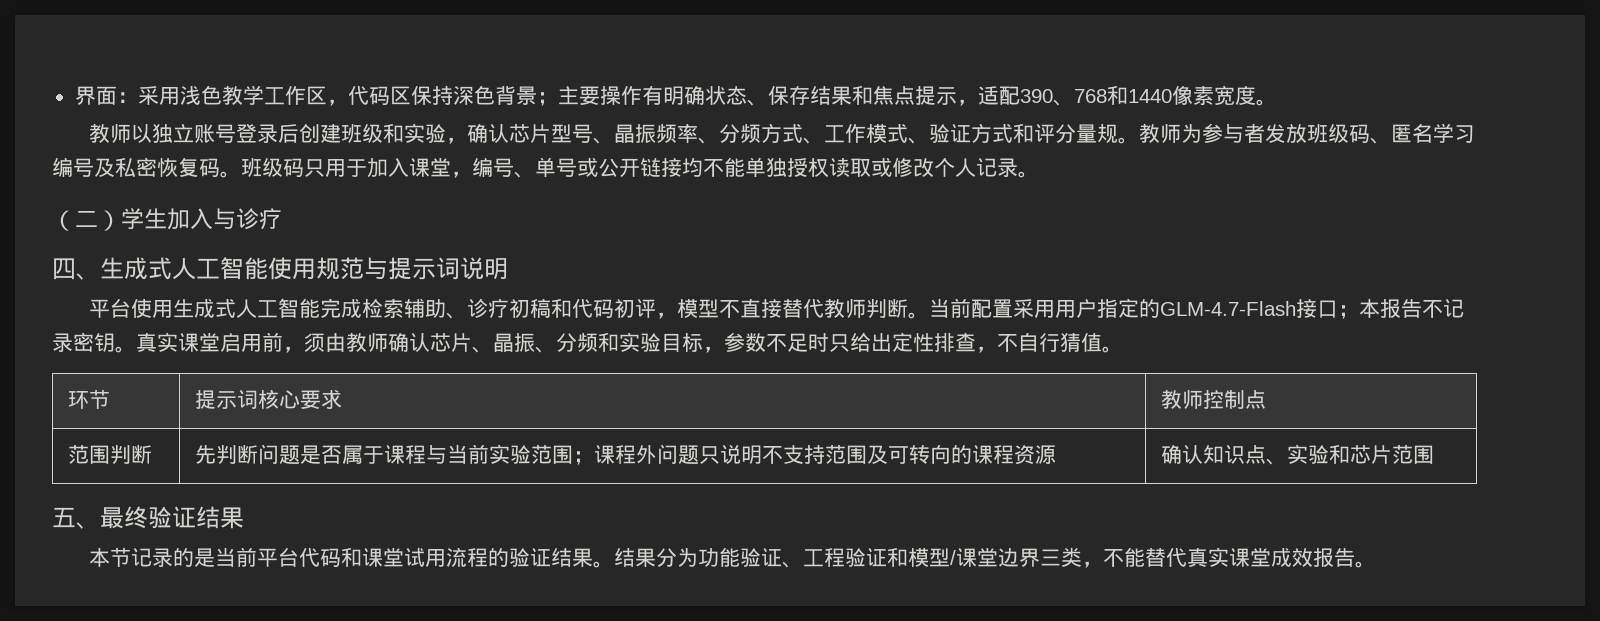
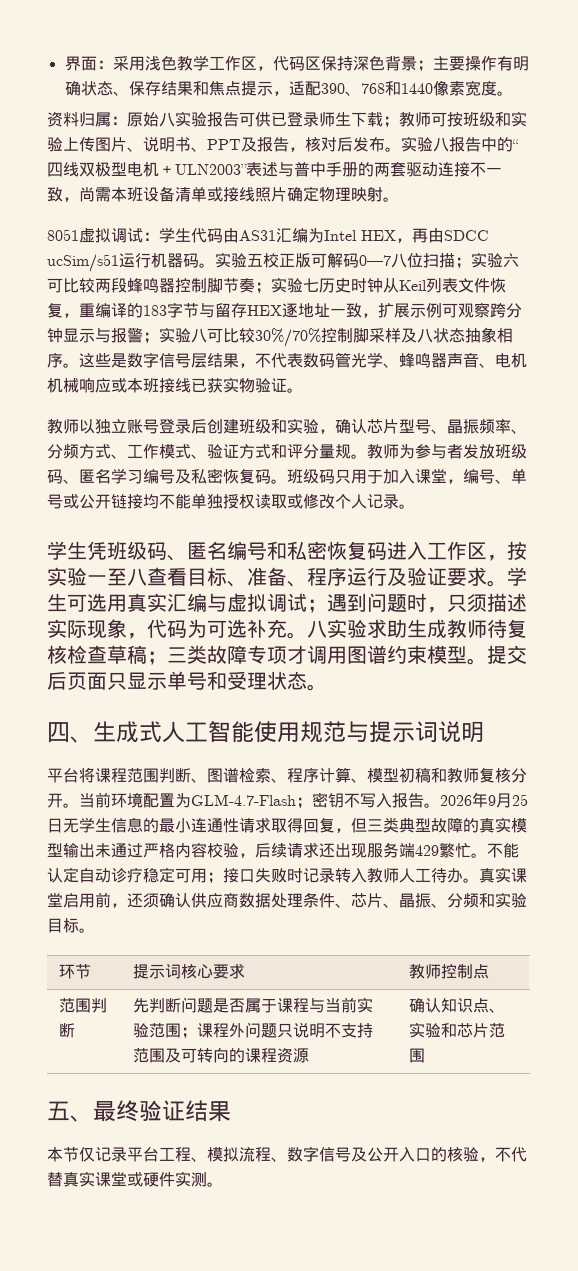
(1277, 102) none -> [47,111,527,128] [47,136,519,152] [47,162,502,177] [47,186,399,202] [47,227,489,243] [47,252,519,272] [47,277,506,294] [47,302,522,318] [47,327,513,347] [47,352,527,368] [47,377,303,393] // 资料归属：原始八实验报告可供已登录师生下载；教师可按班级和实验上传图片、说明书、PPT及报告，核对后发布。实验八报告中的“四线双极型电机＋ULN2003”表述与普中手册的两套驱动连接不一致，尚需本班设备清单或接线照片确定物理映射。 // 8051虚拟调试：学生代码由AS31汇编为Intel HEX，再由SDCC ucSim/s51运行机器码。实验五校正版可解码0—7八位扫描；实验六可比较两段蜂鸣器控制脚节奏；实验七历史时钟从Keil列表文件恢复，重编译的183字节与留存HEX逐地址一致，扩展示例可观察跨分钟显示与报警；实验八可比较30%/70%控制脚采样及八状态抽象相序。这些是数字信号层结果，不代表数码管光学、蜂鸣器声音、电机机械响应或本班接线已获实物验证。
[52,208,282,231] （二）学生加入与诊疗 -> [47,541,527,561] [47,567,527,587] [47,593,527,613] [47,619,527,639] [47,645,527,665] [47,671,327,691] 学生凭班级码、匿名编号和私密恢复码进入工作区，按实验一至八查看目标、准备、程序运行及验证要求。学生可选用真实汇编与虚拟调试；遇到问题时，只须描述实际现象，代码为可选补充。八实验求助生成教师待复核检查草稿；三类故障专项才调用图谱约束模型。提交后页面只显示单号和受理状态。
[131,298,1465,319] [52,332,115,352] 使用生成式人工智能完成检索辅助、诊疗初稿和代码初评，模型不直接替代教师判断。当前配置采用用户指定的GLM-4.7-Flash接口；本报告不记录密钥 -> [79,767,527,783] [47,792,528,809] [47,817,527,833] [47,842,519,858] [47,867,463,884] 将课程范围判断、图谱检索、程序计算、模型初稿和教师复核分开。当前环境配置为GLM-4.7-Flash；密钥不写入报告。2026年9月25日无学生信息的最小连通性请求取得回复，但三类典型故障的真实模型输出未通过严格内容校验，后续请求还出现服务端429繁忙。不能认定自动诊疗稳定可用；接口失败时记录转入教师人工待办
[304,332,430,353] 须由教师确认 -> [127,892,351,908] 还须确认供应商数据处理条件、
[703,332,1102,353] ，参数不足时只给出定性排查，不自行猜值 -> (79, 925) none
[131,547,1356,568] 记录的是当前平台代码和课堂试用流程的验证结果。结果分为功能验证、工程验证和模型/课堂边界三类，不能替代真实课堂成效报告 -> [79,1146,527,1162] [47,1171,207,1187] 仅记录平台工程、模拟流程、数字信号及公开入口的核验，不代替真实课堂或硬件实测

